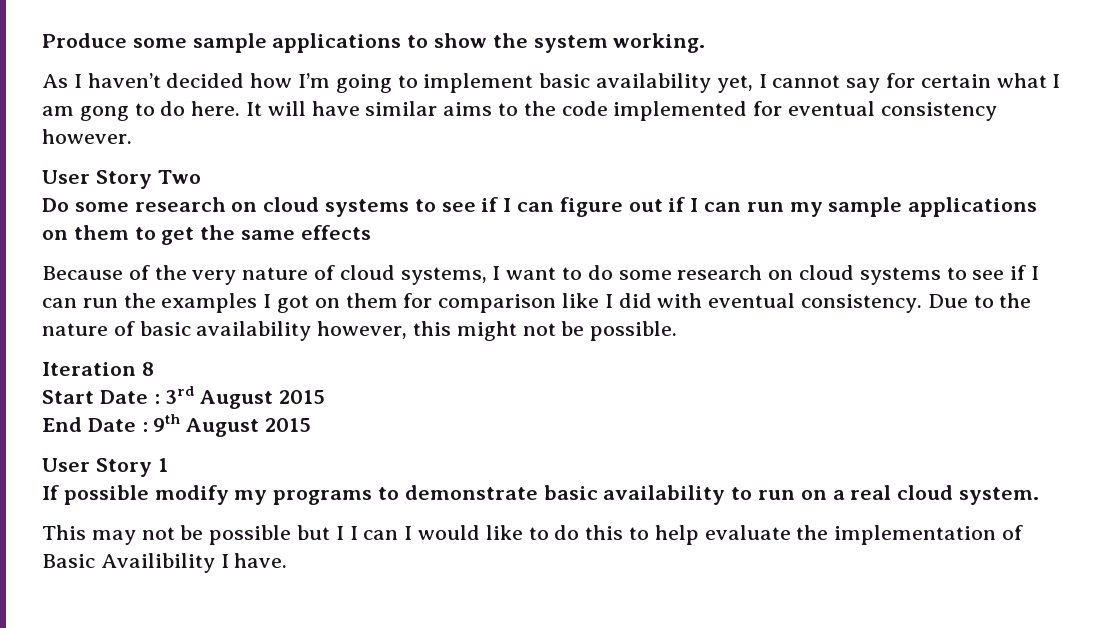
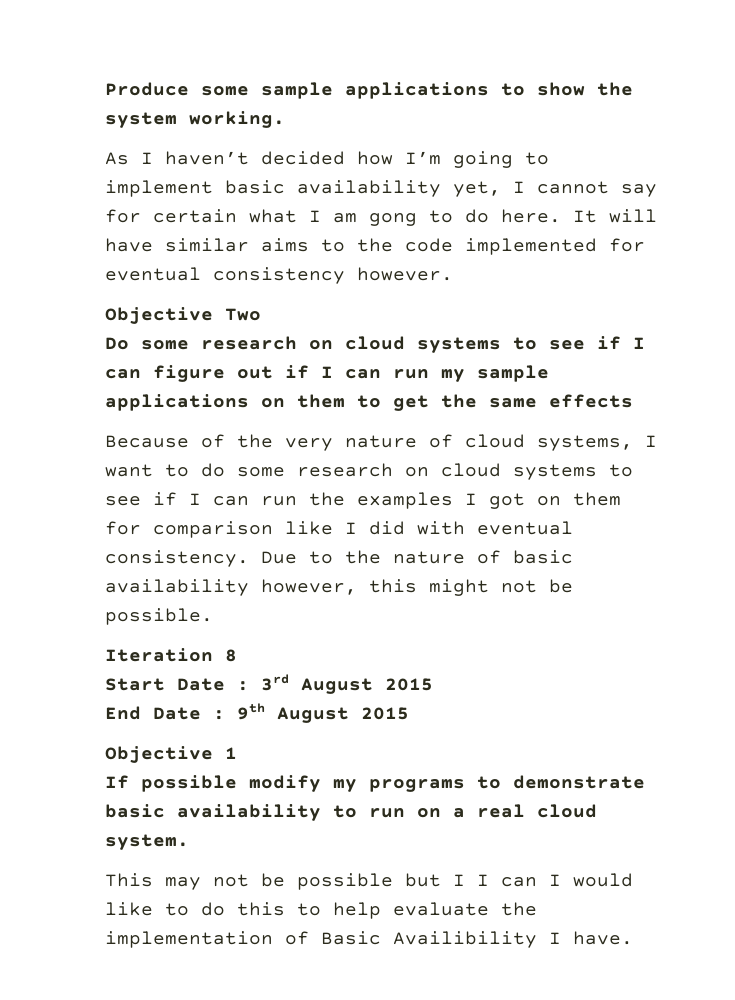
[42,170,152,189] User Story -> [105,307,213,324] Objective
[42,458,152,477] User Story -> [105,746,213,763] Objective

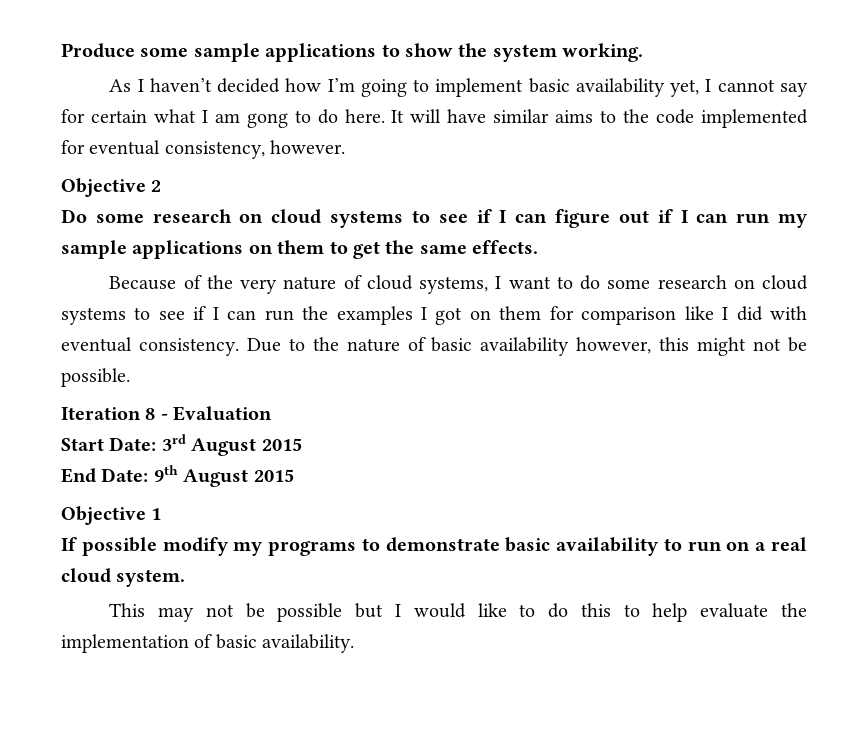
[213,267,345,284] consistency -> [164,141,265,159] consistency,
[225,308,261,321] Two -> [151,180,162,192] 2
[549,394,633,408] effects -> [472,240,539,254] effects.
(237, 655) none -> [160,406,273,421] - Evaluation
[177,678,249,691] Date : -> [109,437,157,451] Date:
[153,707,225,720] Date : -> [101,468,149,482] Date:
[477,874,561,887] I can I -> (401, 610) none
[321,931,633,948] Basic Availibility I have. -> [215,634,355,653] basic availability.

